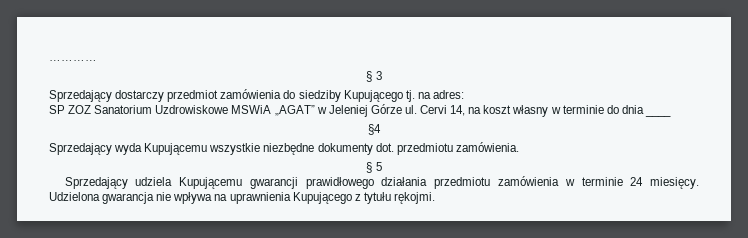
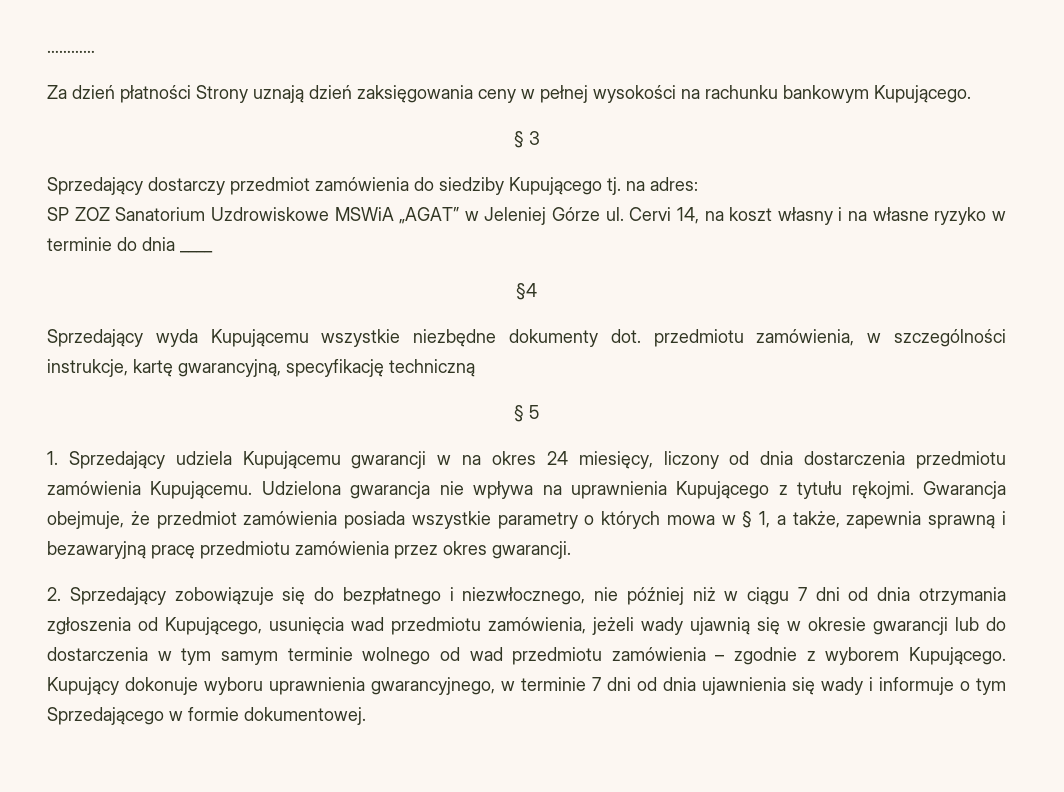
(97, 60) none -> [47,85,971,103] // Za dzień płatności Strony uznają dzień zaksięgowania ceny w pełnej wysokości na rachunku bankowym Kupującego.
(549, 111) none -> [838,207,987,225] i na własne ryzyko
[455,142,519,152] zamówienia. -> [756,329,1006,347] [47,359,475,377] zamówienia, w szczególności instrukcje, kartę gwarancyjną, specyfikację techniczną
(382, 166) none -> [47,451,58,465] 1.
[305,176,700,189] prawidłowego działania przedmiotu zamówienia w terminie 24 miesięcy. -> [437,451,1006,469] [47,481,253,499] w na okres 24 miesięcy, liczony od dnia dostarczenia przedmiotu zamówienia Kupującemu.
(435, 198) none -> [922,481,1006,499] [47,511,1006,529] [47,541,571,559] [47,587,1006,605] [47,617,1006,635] [47,647,1006,665] [47,677,1006,695] [47,707,366,725] Gwarancja obejmuje, że przedmiot zamówienia posiada wszystkie parametry o których mowa w § 1, a także, zapewnia sprawną i bezawaryjną pracę przedmiotu zamówienia przez okres gwarancji. // 2. Sprzedający zobowiązuje się do bezpłatnego i niezwłocznego, nie później niż w ciągu 7 dni od dnia otrzymania zgłoszenia od Kupującego, usunięcia wad przedmiotu zamówienia, jeżeli wady ujawnią się w okresie gwarancji lub do dostarczenia w tym samym terminie wolnego od wad przedmiotu zamówienia – zgodnie z wyborem Kupującego. Kupujący dokonuje wyboru uprawnienia gwarancyjnego, w terminie 7 dni od dnia ujawnienia się wady i informuje o tym Sprzedającego w formie dokumentowej.

